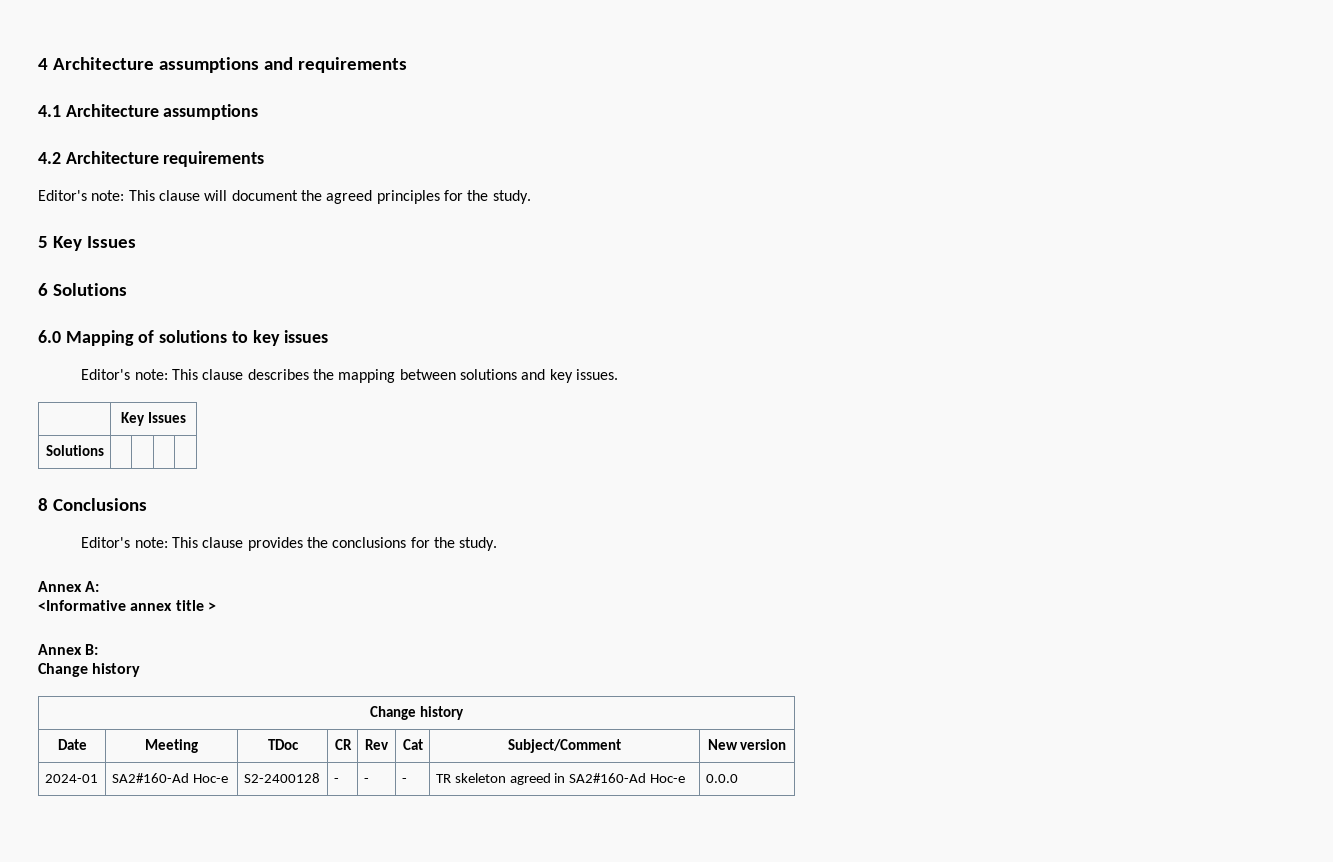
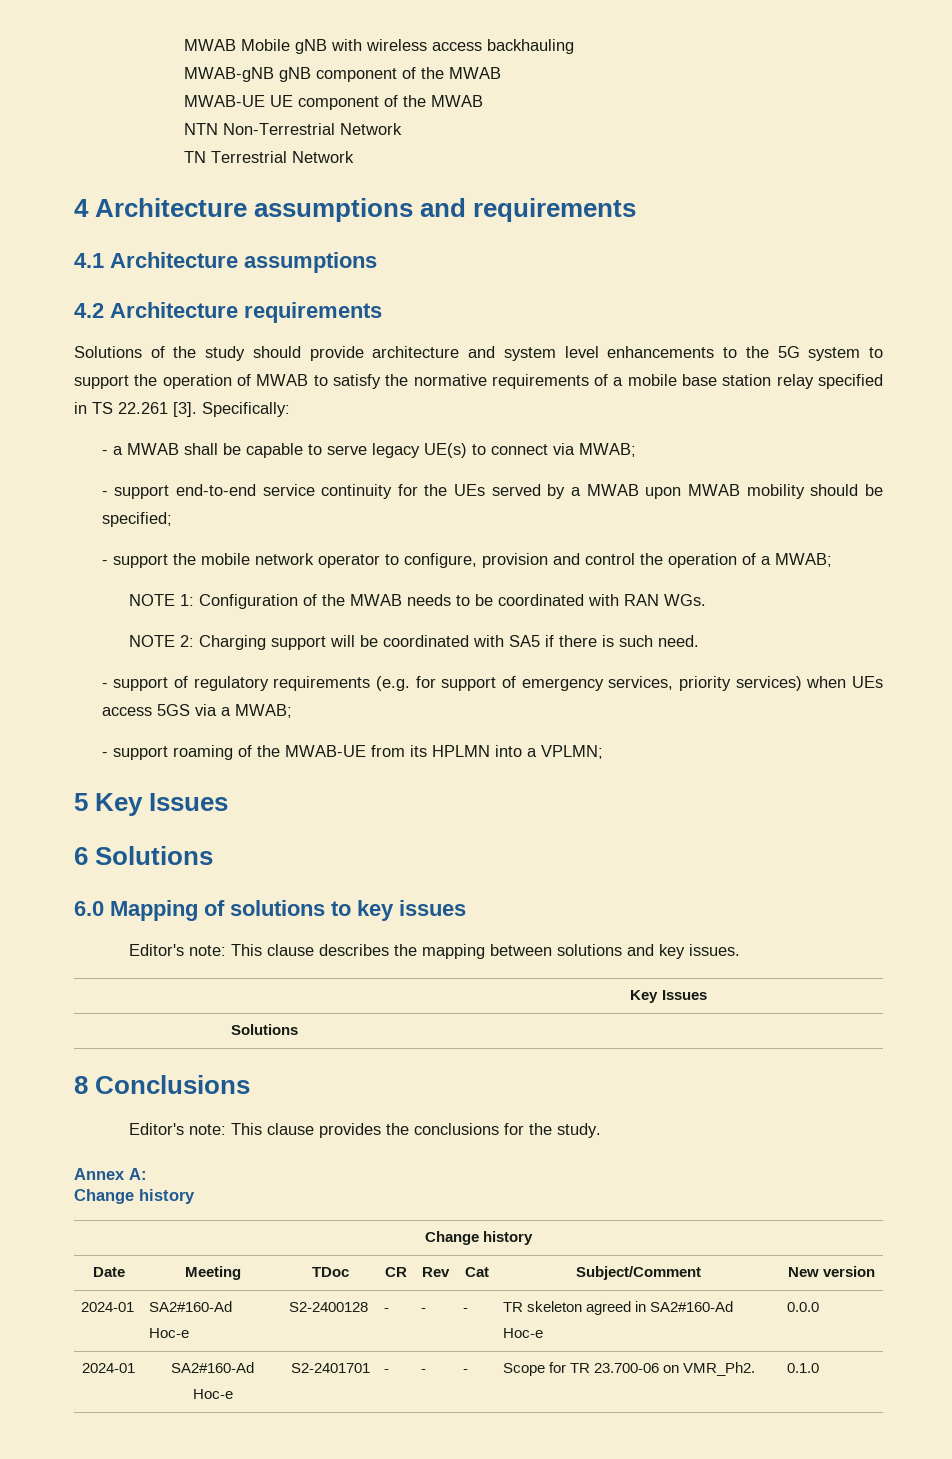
(38, 64) none -> [184,39,575,54] [184,67,502,82] [184,95,484,110] [184,123,403,135] [184,151,355,163] MWAB Mobile gNB with wireless access backhauling // MWAB-gNB gNB component of the MWAB // MWAB-UE UE component of the MWAB // NTN Non-Terrestrial Network // TN Terrestrial Network //
[38,190,531,204] Editor's note: This clause will document the agreed principles for the study. -> [74,346,884,361] [74,374,883,389] [74,402,290,417] [101,443,636,458] [101,484,884,499] [101,512,172,527] [101,553,832,568] [129,594,707,609] [129,635,700,650] [101,676,883,691] [101,704,292,718] [101,745,603,760] Solutions of the study should provide architecture and system level enhancements to the 5G system to support the operation of MWAB to satisfy the normative requirements of a mobile base station relay specified in TS 22.261 [3]. Specifically: // - a MWAB shall be capable to serve legacy UE(s) to connect via MWAB; // - support end-to-end service continuity for the UEs served by a MWAB upon MWAB mobility should be specified; // - support the mobile network operator to configure, provision and control the operation of a MWAB; // NOTE 1: Configuration of the MWAB needs to be coordinated with RAN WGs. // NOTE 2: Charging support will be coordinated with SA5 if there is such need. // - support of regulatory requirements (e.g. for support of emergency services, priority services) when UEs access 5GS via a MWAB; // - support roaming of the MWAB-UE from its HPLMN into a VPLMN;
[38,600,216,611] [38,644,99,655] // <Informative annex title > // Annex B: -> (147, 1174) none
(738, 778) none -> [82,1363,135,1373] [171,1362,254,1373] [192,1389,233,1399] [290,1363,370,1373] [384,1369,390,1373] [421,1369,427,1373] [463,1369,469,1373] [503,1362,756,1376] [787,1363,820,1373] // 2024-01 | SA2#160-Ad Hoc-e | S2-2401701 | - | - | - | Scope for TR 23.700-06 on VMR_Ph2. | 0.1.0

